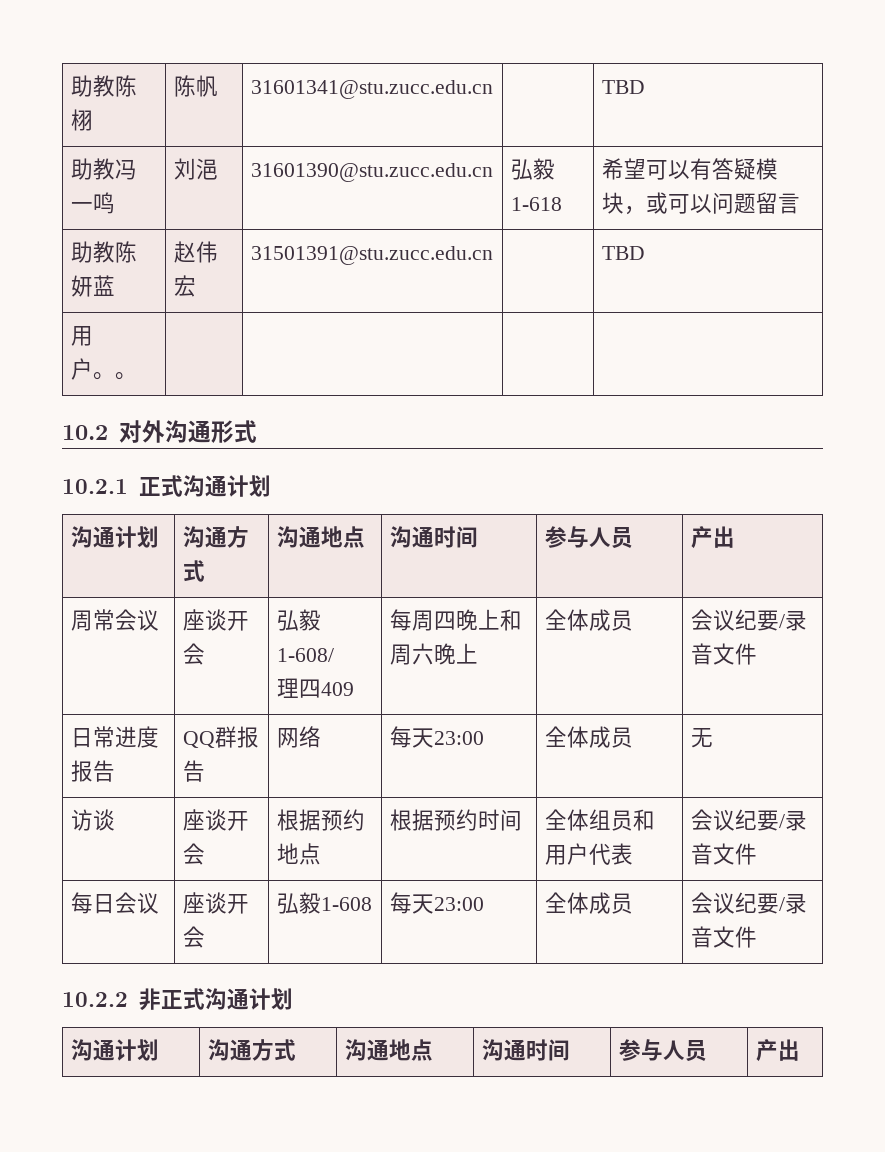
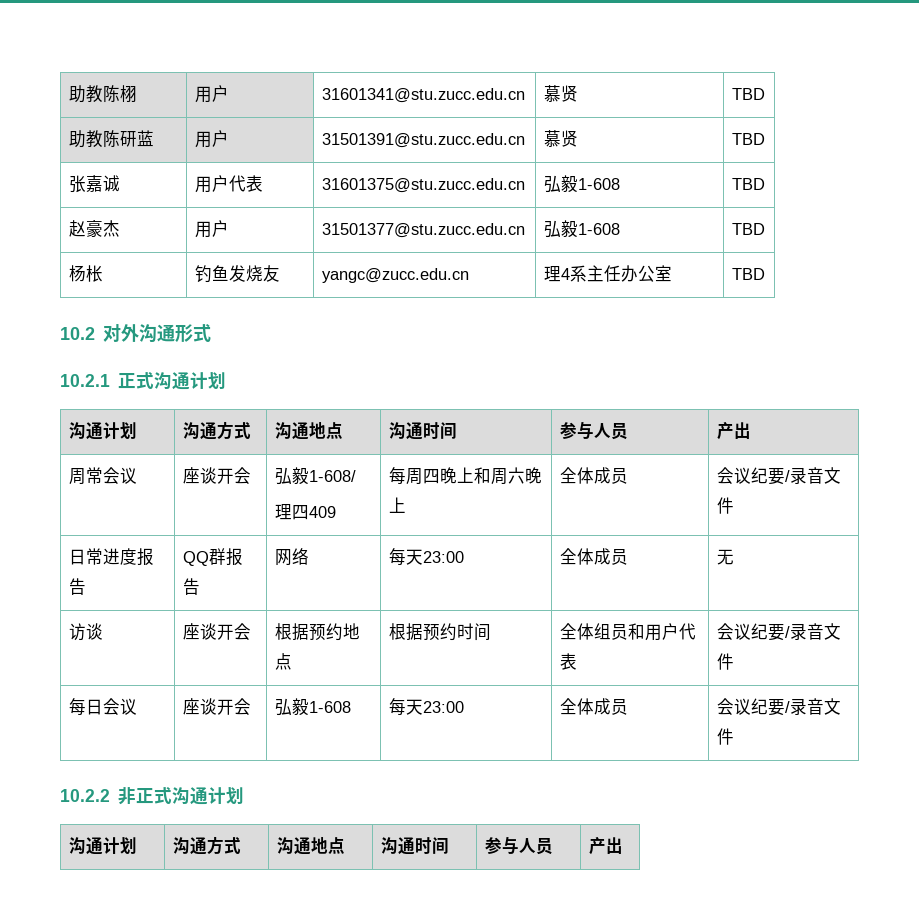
[173,75,218,97] 陈帆 -> [194,85,229,103] 用户
(493, 89) none -> [543,85,578,102] 慕贤
[114,159,137,180] [70,192,115,214] [173,158,218,180] [250,163,493,182] [510,158,555,180] [510,197,562,211] [601,158,778,180] [601,192,800,215] [70,241,137,263] [70,275,115,297] [173,241,218,263] [173,275,196,297] [250,246,493,265] [601,246,645,260] [70,326,93,346] [70,358,137,380] 冯一鸣 | 刘浥 | 31601390@stu.zucc.edu.cn | 弘毅1-618 | 希望可以有答疑模块，或可以问题留言 // 助教陈妍蓝 | 赵伟宏 | 31501391@stu.zucc.edu.cn | | TBD // 用户。。 | | | | -> [102,130,154,148] [194,130,229,148] [321,133,525,148] [543,130,578,147] [731,133,765,145] [68,175,120,193] [194,175,263,193] [321,178,525,193] [543,175,620,193] [731,178,765,190] [68,220,120,237] [194,220,229,238] [321,223,525,238] [543,220,620,238] [731,223,765,235] [68,265,103,282] [194,265,280,283] [321,268,469,283] [543,265,672,282] [731,268,765,280] 陈研蓝 | 用户 | 31501391@stu.zucc.edu.cn | 慕贤 | TBD // 张嘉诚 | 用户代表 | 31601375@stu.zucc.edu.cn | 弘毅1-608 | TBD // 赵豪杰 | 用户 | 31501377@stu.zucc.edu.cn | 弘毅1-608 | TBD // 杨枨 | 钓鱼发烧友 | yangc@zucc.edu.cn | 理4系主任办公室 | TBD

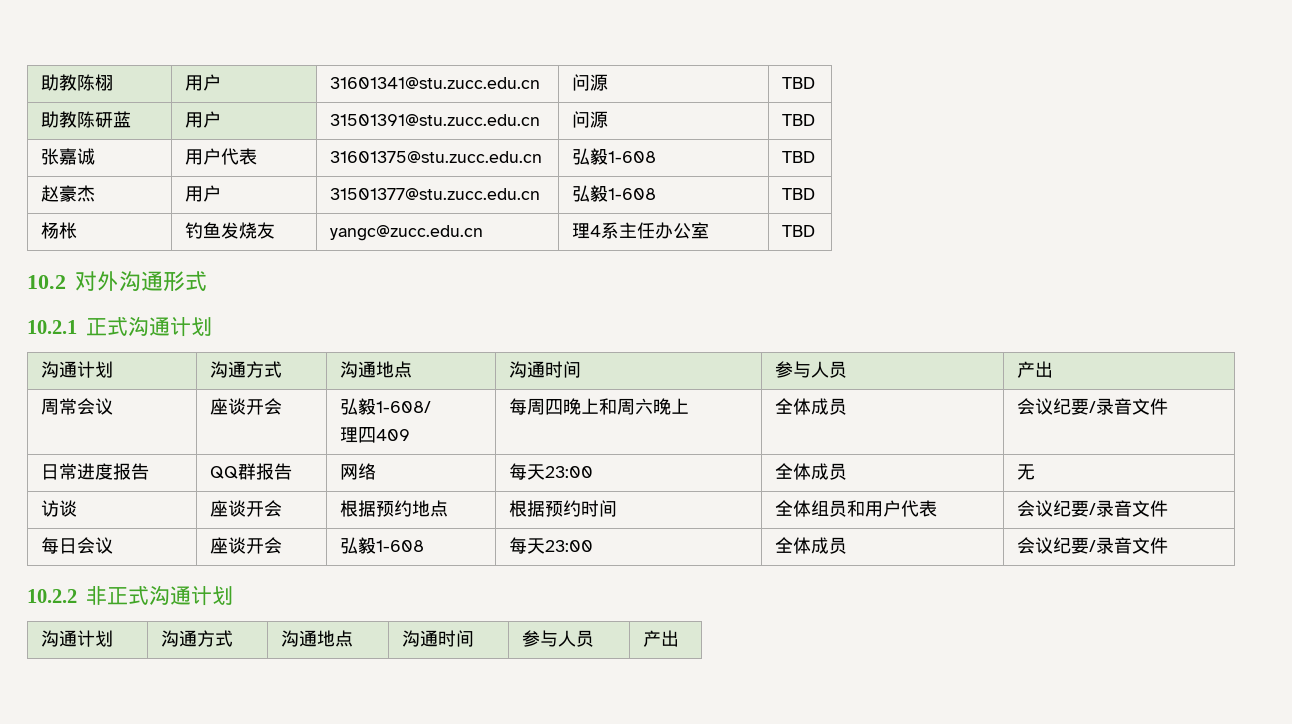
[543,85,578,102] 慕贤 -> [572,74,609,91] 问源
[543,130,578,147] 慕贤 -> [572,111,609,128] 问源

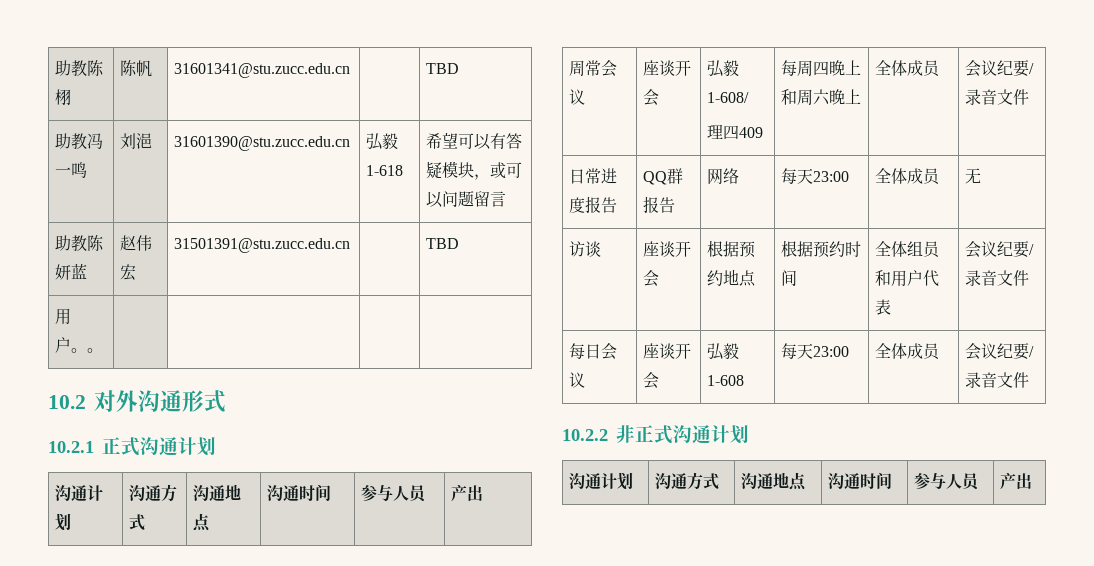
[185,74,222,91] 用户 -> [120,60,153,77] 陈帆
[572,74,609,91] [782,77,816,89] [41,111,114,128] 问源 | TBD // 助教陈研 -> [426,63,460,74] [55,133,104,150] [55,162,88,178] [120,133,153,150] [174,136,351,151] [366,133,399,150] [366,165,404,176] [426,132,523,150] [426,161,523,180] [426,191,507,208] [55,235,105,252] [55,264,72,280] | TBD // 助教冯一鸣 | 刘浥 | 31601390@stu.zucc.edu.cn | 弘毅1-618 | 希望可以有答疑模块，或可以问题留言 // 助教陈妍
[185,111,222,128] 用户 -> [120,235,153,251] [120,264,137,281] 赵伟宏
[572,111,609,128] [782,114,816,126] [41,148,96,165] [185,148,258,165] [330,151,543,163] [572,148,657,165] [782,151,816,163] [41,185,96,202] [185,185,222,202] [330,188,541,200] [572,185,657,202] [782,188,816,200] [41,222,78,239] [185,222,276,239] [330,225,484,241] [572,222,710,239] [782,225,816,237] 问源 | TBD // 张嘉诚 | 用户代表 | 31601375@stu.zucc.edu.cn | 弘毅1-608 | TBD // 赵豪杰 | 用户 | 31501377@stu.zucc.edu.cn | 弘毅1-608 | TBD // 杨枨 | 钓鱼发烧友 | yangc@zucc.edu.cn | 理4系主任办公室 | TBD -> [426,238,460,249] [55,308,72,325] [55,337,104,353] | TBD // 用户。。 | | | |

